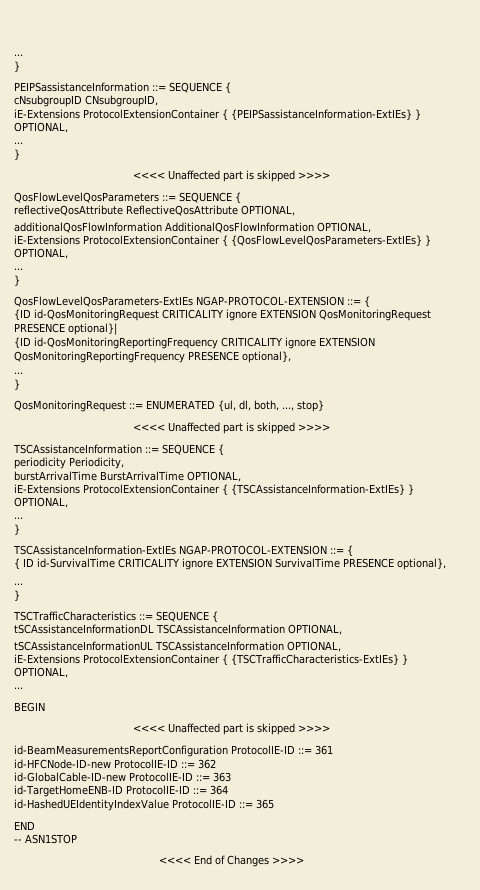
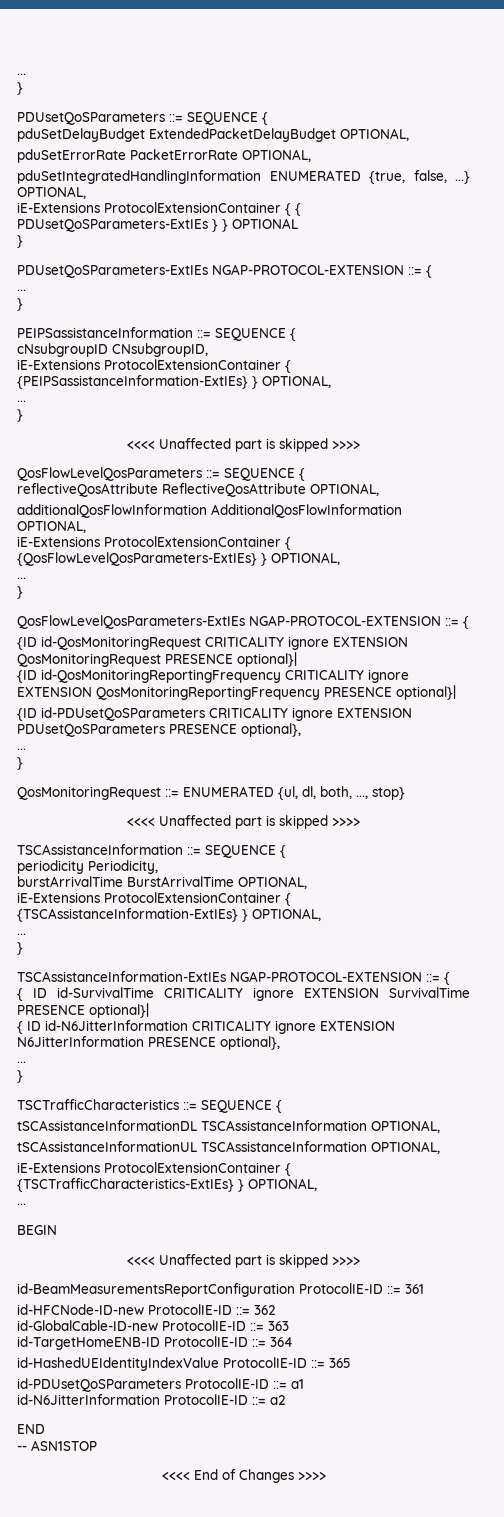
[14,54,23,56] [14,61,20,72] ... // } -> [17,73,26,75] [17,82,23,95] [17,112,268,125] [17,128,409,142] [17,149,311,163] [17,170,470,184] [17,186,86,199] [17,202,301,216] [17,218,298,232] [17,235,23,248] [17,264,432,278] [17,289,26,291] [17,298,23,311] ... // } // PDUsetQoSParameters ::= SEQUENCE { // pduSetDelayBudget ExtendedPacketDelayBudget OPTIONAL, // pduSetErrorRate PacketErrorRate OPTIONAL, // pduSetIntegratedHandlingInformation ENUMERATED {true, false, ...} OPTIONAL, // iE-Extensions ProtocolExtensionContainer { { PDUsetQoSParameters-ExtIEs } } OPTIONAL // } // PDUsetQoSParameters-ExtIEs NGAP-PROTOCOL-EXTENSION ::= { // ... // }
(239, 356) none -> [396,685,456,700] [17,707,412,721] [17,724,237,737] optional}| // {ID id-PDUsetQoSParameters CRITICALITY ignore EXTENSION PDUsetQoSParameters PRESENCE
(394, 563) none -> [89,1003,149,1018] [17,1020,395,1034] [17,1036,216,1047] optional}| // { ID id-N6JitterInformation CRITICALITY ignore EXTENSION N6JitterInformation PRESENCE
(274, 804) none -> [17,1378,304,1392] [17,1394,285,1405] // id-PDUsetQoSParameters ProtocolIE-ID ::= a1 // id-N6JitterInformation ProtocolIE-ID ::= a2

